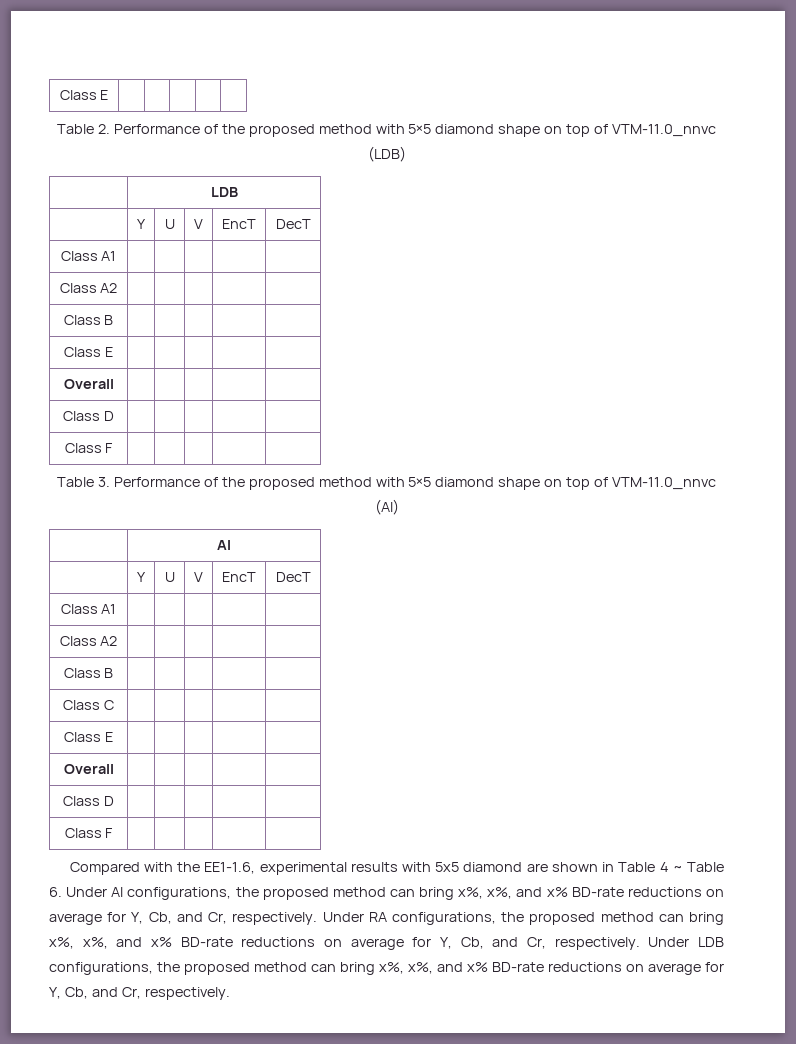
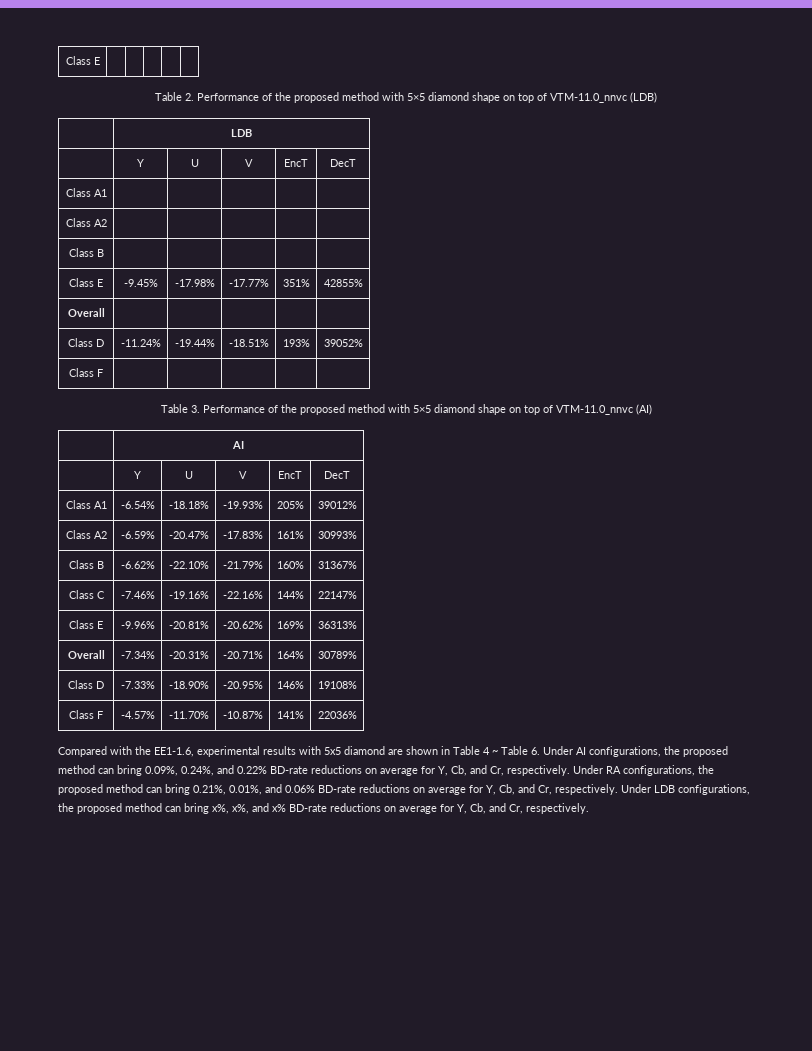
[63,379,114,389] [63,411,114,421] | | | | // Overall | | | | | // Class D | | | | | -> [123,279,158,287] [174,279,215,287] [228,279,269,287] [282,279,310,287] [323,279,363,287] [67,308,105,317] [68,338,104,347] [120,339,161,347] [174,339,215,347] [228,339,269,347] [282,339,310,347] [323,339,363,347] -9.45% | -17.98% | -17.77% | 351% | 42855% // Overall | | | | | // Class D | -11.24% | -19.44% | -18.51% | 193% | 39052%
[59,636,118,646] [63,668,114,678] [63,700,114,710] [64,732,113,742] [63,764,114,774] [63,796,114,806] [64,828,114,838] | | | | // Class A2 | | | | | // Class B | | | | | // Class C | | | | | // Class E | | | | | // Overall | | | | | // Class D | | | | | // Class F | | | | | -> [120,501,155,509] [168,501,209,509] [222,501,263,509] [276,501,304,509] [317,501,357,509] [65,530,107,539] [120,531,155,539] [168,531,209,539] [222,531,263,539] [276,531,304,539] [317,531,357,539] [68,560,104,569] [120,561,155,569] [168,561,209,569] [222,561,263,569] [276,561,304,569] [317,561,357,569] [68,590,105,599] [120,591,155,599] [168,591,209,599] [222,591,263,599] [276,591,304,599] [317,591,357,599] [69,620,103,629] [120,621,155,629] [168,621,209,629] [222,621,263,629] [276,621,304,629] [317,621,357,629] [67,650,105,659] [120,651,155,659] [168,651,209,659] [222,651,263,659] [276,651,304,659] [317,651,357,659] [68,680,104,689] [120,681,155,689] [168,681,209,689] [222,681,263,689] [276,681,304,689] [317,681,357,689] [69,710,103,719] [120,711,155,719] [168,711,209,719] [222,711,263,719] [276,711,304,719] [317,711,357,719] -6.54% | -18.18% | -19.93% | 205% | 39012% // Class A2 | -6.59% | -20.47% | -17.83% | 161% | 30993% // Class B | -6.62% | -22.10% | -21.79% | 160% | 31367% // Class C | -7.46% | -19.16% | -22.16% | 144% | 22147% // Class E | -9.96% | -20.81% | -20.62% | 169% | 36313% // Overall | -7.34% | -20.31% | -20.71% | 164% | 30789% // Class D | -7.33% | -18.90% | -20.95% | 146% | 19108% // Class F | -4.57% | -11.70% | -10.87% | 141% | 22036%
[458,887,568,899] x%, x%, and x% -> [145,765,267,776] 0.09%, 0.24%, and 0.22%
[49,937,172,949] x%, x%, and x% -> [193,784,315,795] 0.21%, 0.01%, and 0.06%

